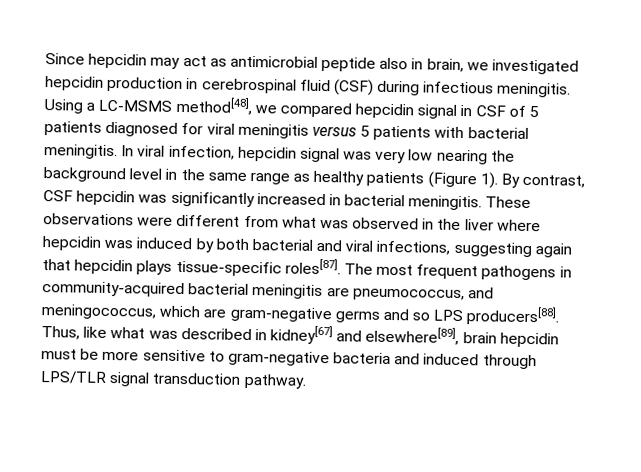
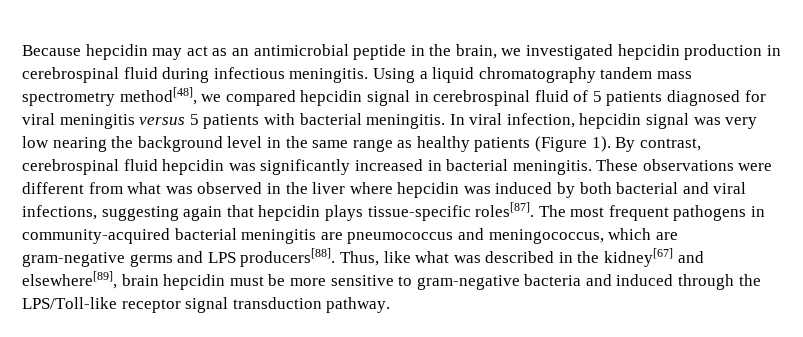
[45,53,85,65] Since -> [22,45,81,56] Because
(227, 62) none -> [231,48,249,56] an
[379,57,424,70] also in -> [410,44,452,56] in the
[333,79,374,96] (CSF) -> (158, 73) none
[98,99,173,112] LC-MSMS -> [432,67,692,83] [22,92,115,106] liquid chromatography tandem mass spectrometry
[475,105,506,117] CSF -> [433,90,569,106] cerebrospinal fluid
[43,190,73,202] CSF -> [22,159,158,175] cerebrospinal fluid
[352,288,465,302] pneumococcus, -> [347,232,454,244] pneumococcus
[412,312,431,321] so -> (204, 257) none
(267, 335) none -> [577,251,600,263] the
[40,371,107,384] LPS/TLR -> [738,274,761,286] [22,297,181,313] the LPS/Toll-like receptor

